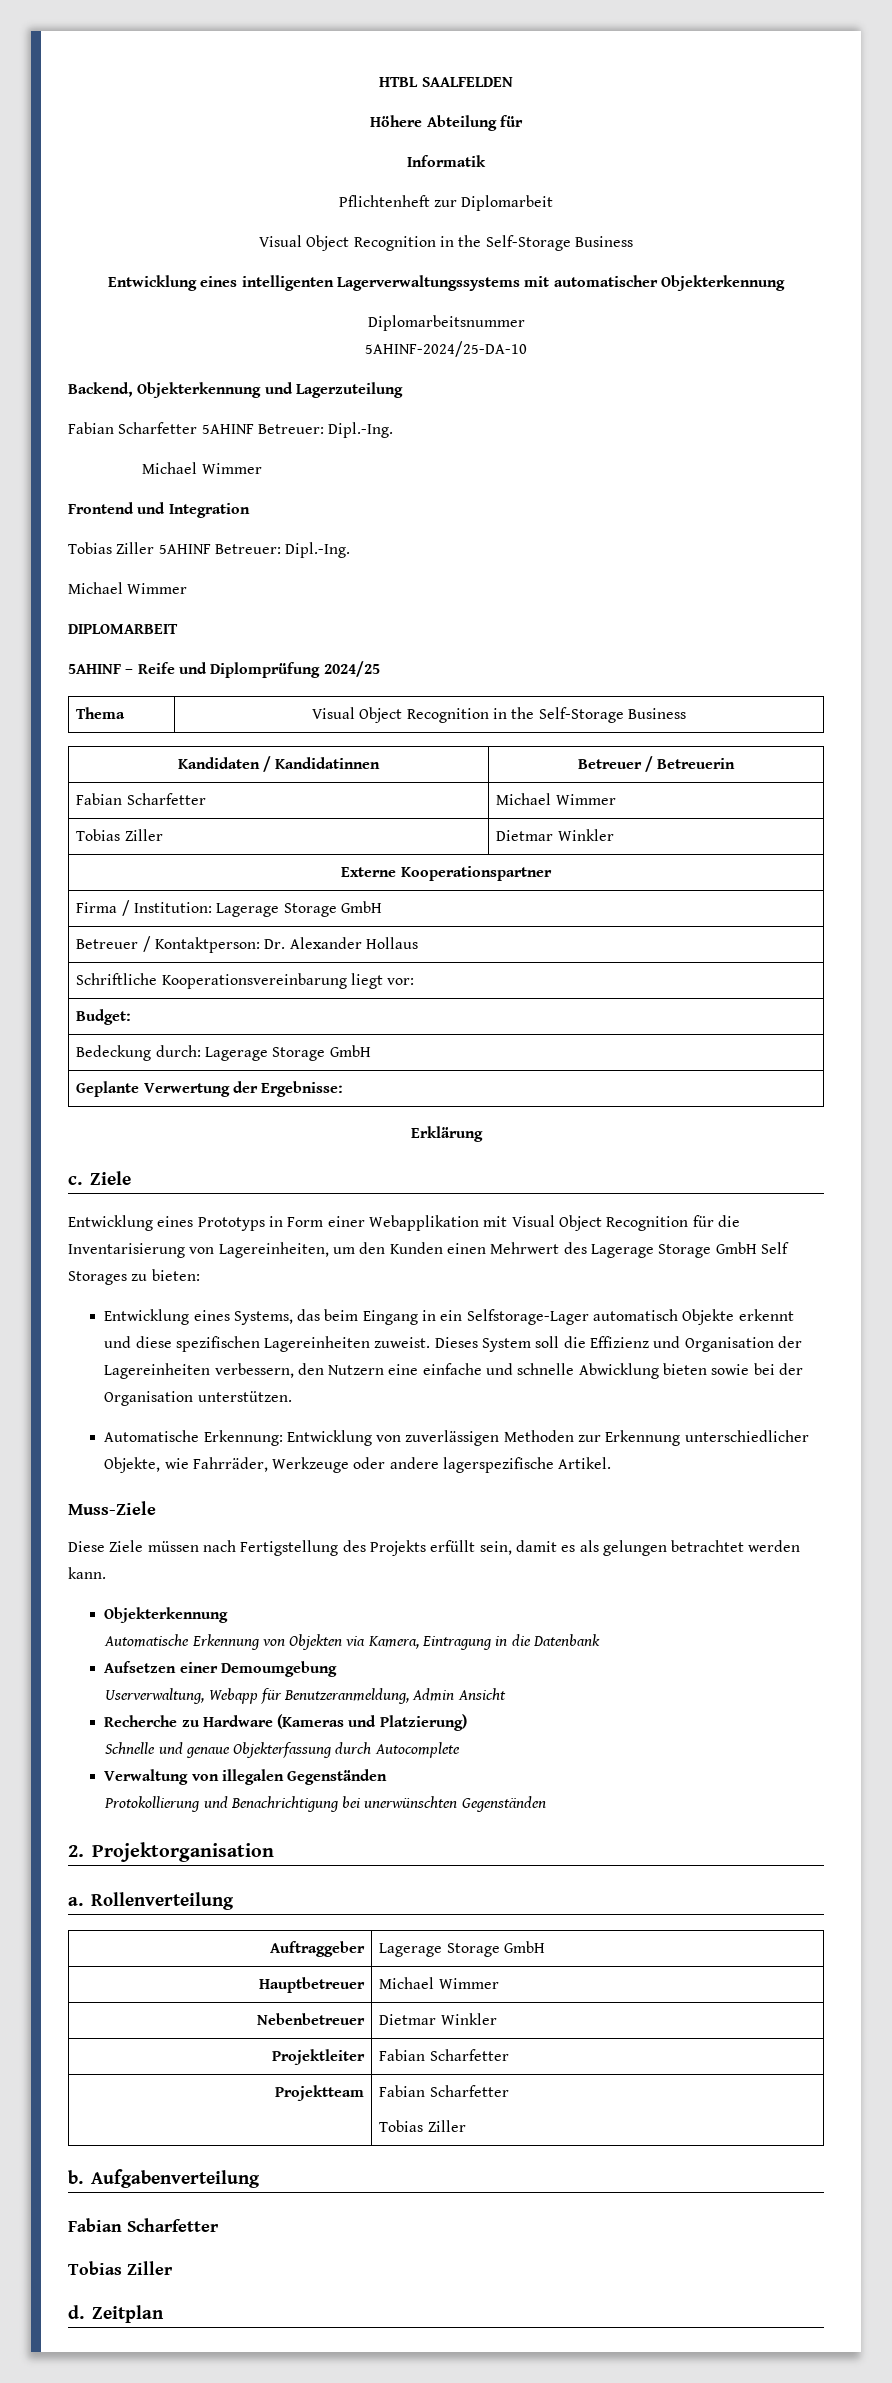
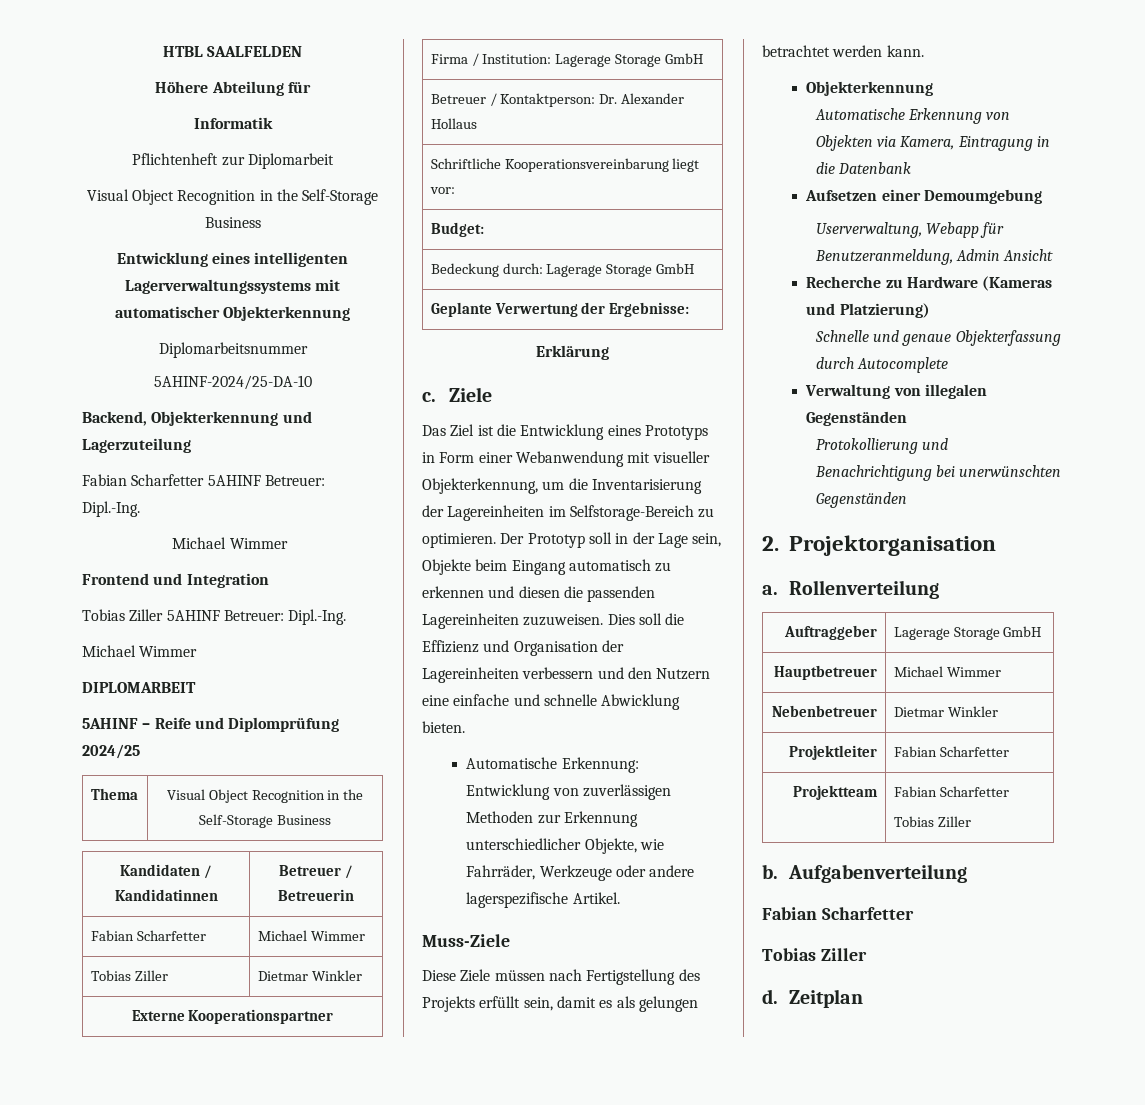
(131, 1178) none -> [422,424,516,436] Das Ziel ist die
[368,1215,740,1231] [68,1242,789,1258] [68,1269,200,1285] [104,1309,794,1325] [104,1336,532,1352] Webapplikation mit Visual Object Recognition für die Inventarisierung von Lagereinheiten, um den Kunden einen Mehrwert des Lagerage Storage GmbH Self Storages zu bieten: // Entwicklung eines Systems, das beim Eingang in ein Selfstorage-Lager automatisch Objekte erkennt und diese spezifischen Lagereinheiten zuweist. Dieses System -> [515,451,710,467] [422,478,702,494] [422,505,715,521] [422,532,722,548] [422,559,672,575] [422,586,656,602] [422,613,635,629] Webanwendung mit visueller Objekterkennung, um die Inventarisierung der Lagereinheiten im Selfstorage-Bereich zu optimieren. Der Prototyp soll in der Lage sein, Objekte beim Eingang automatisch zu erkennen und diesen die passenden Lagereinheiten zuzuweisen. Dies
[214,1363,294,1378] verbessern, -> [522,667,624,679] verbessern und
[663,1363,804,1375] [104,1391,292,1406] bieten sowie bei der Organisation unterstützen. -> [422,721,465,733] bieten.

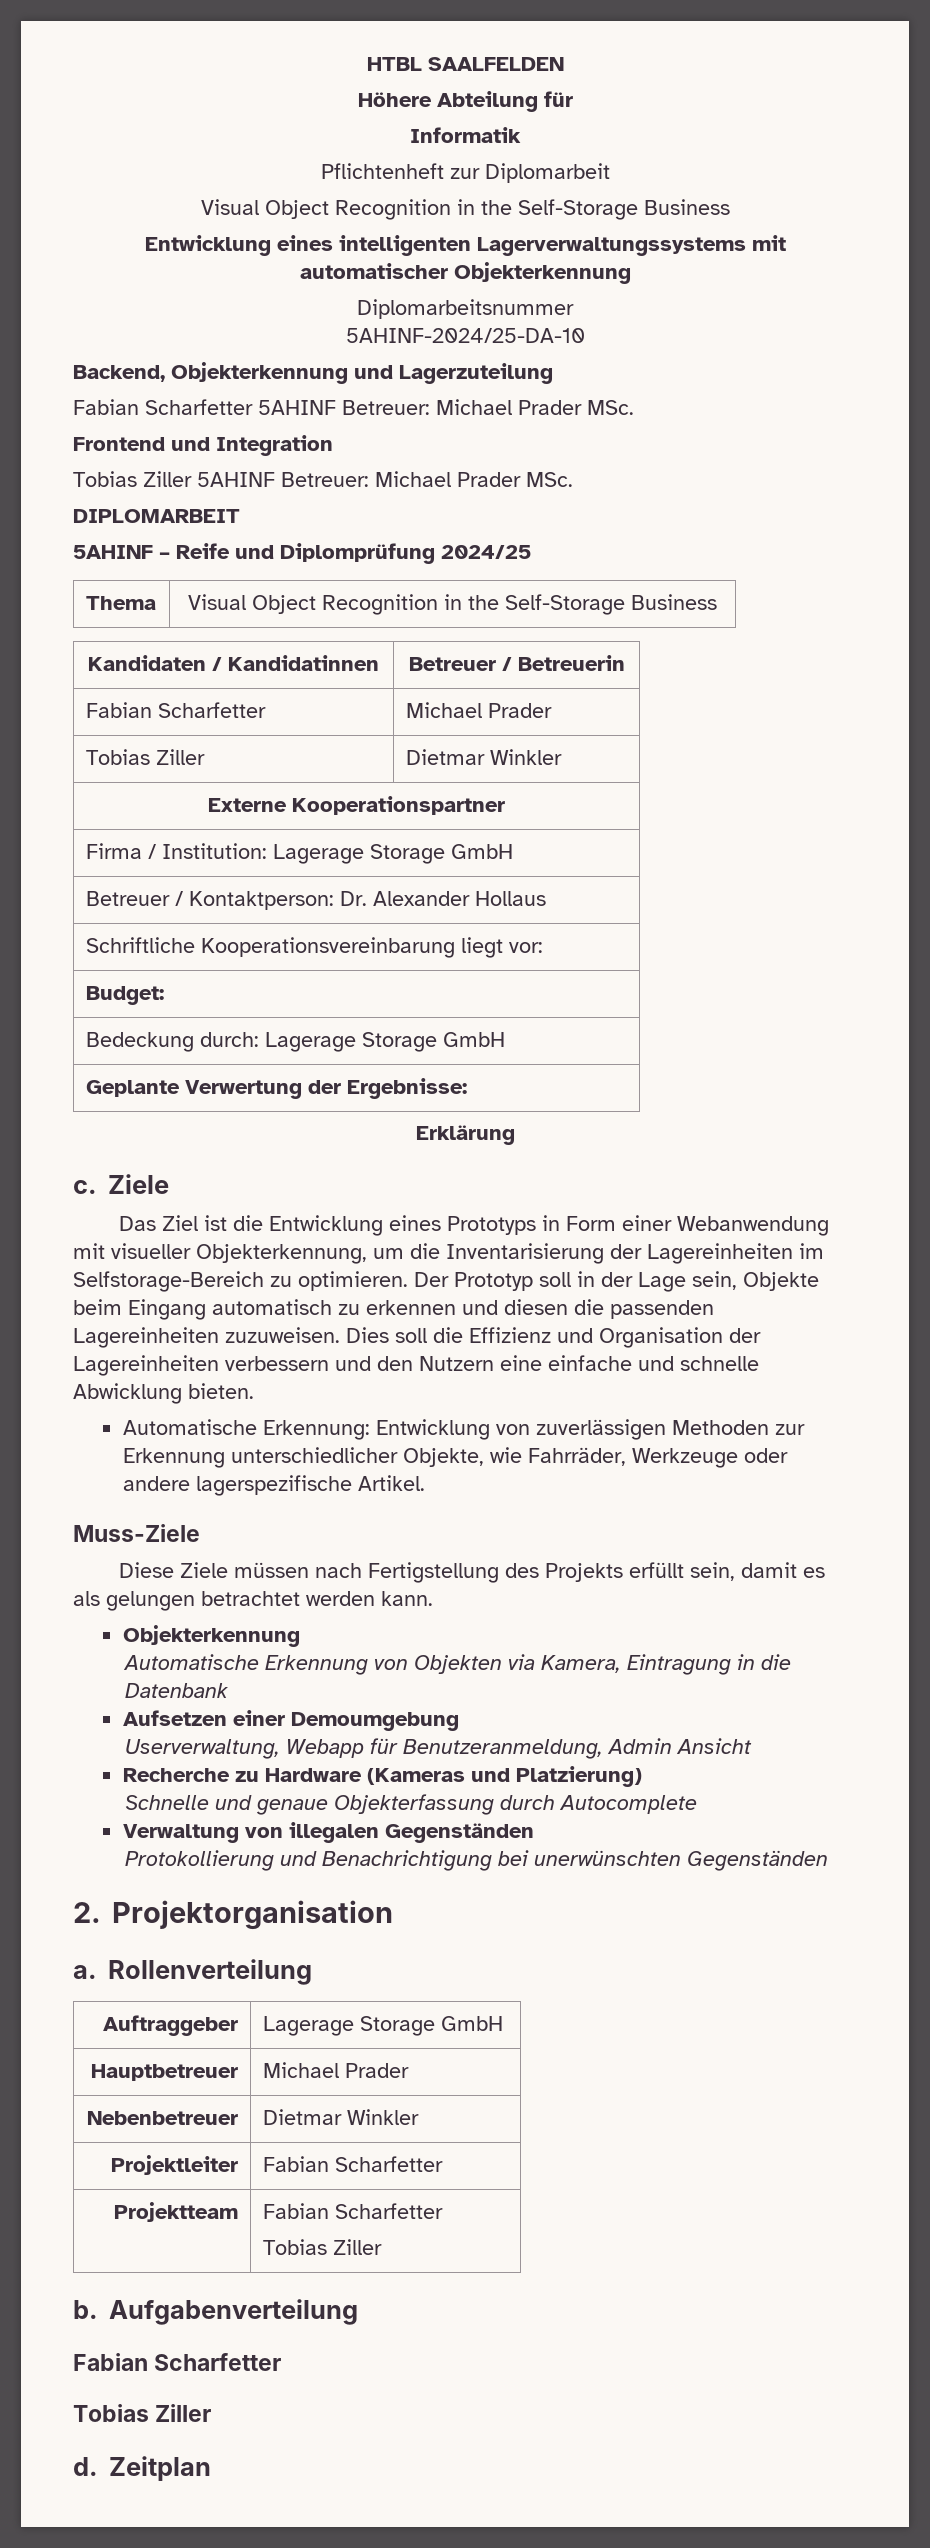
[82,501,140,517] [172,537,288,549] Dipl.-Ing. // Michael Wimmer -> [436,399,634,415] Michael Prader MSc.
[288,609,347,625] [82,645,198,657] Dipl.-Ing. // Michael Wimmer -> [375,471,573,487] Michael Prader MSc.
[310,931,365,941] Wimmer -> [487,703,552,718] Prader
[946,667,1001,677] Wimmer -> [344,2063,409,2078] Prader

